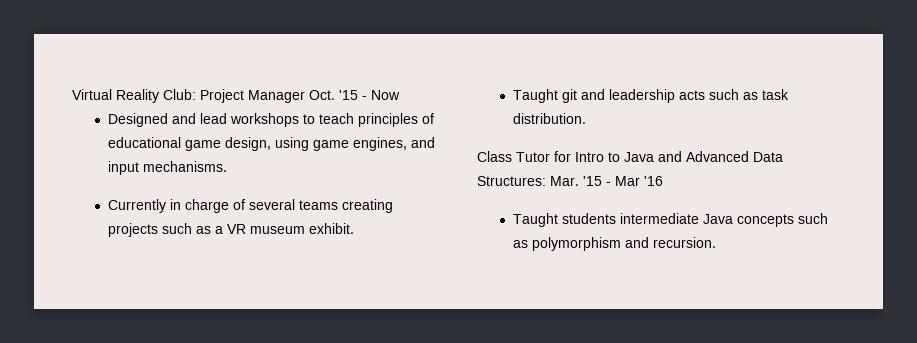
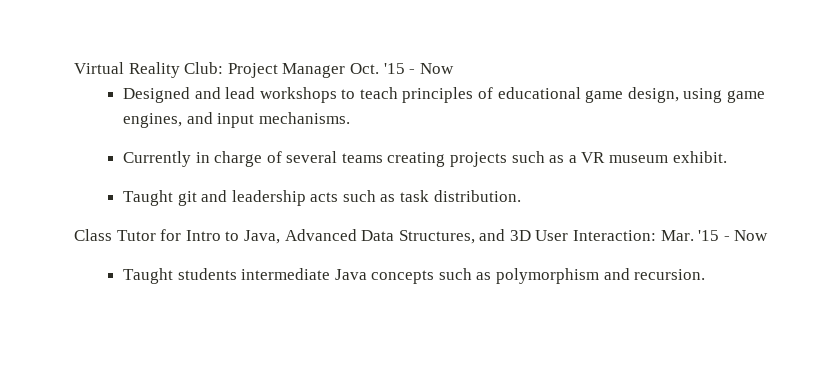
[624,151,783,162] [477,176,546,186] Java and Advanced Data Structures: -> [243,229,657,244] Java, Advanced Data Structures, and 3D User Interaction:
[615,176,663,186] Mar '16 -> [734,230,769,241] Now

